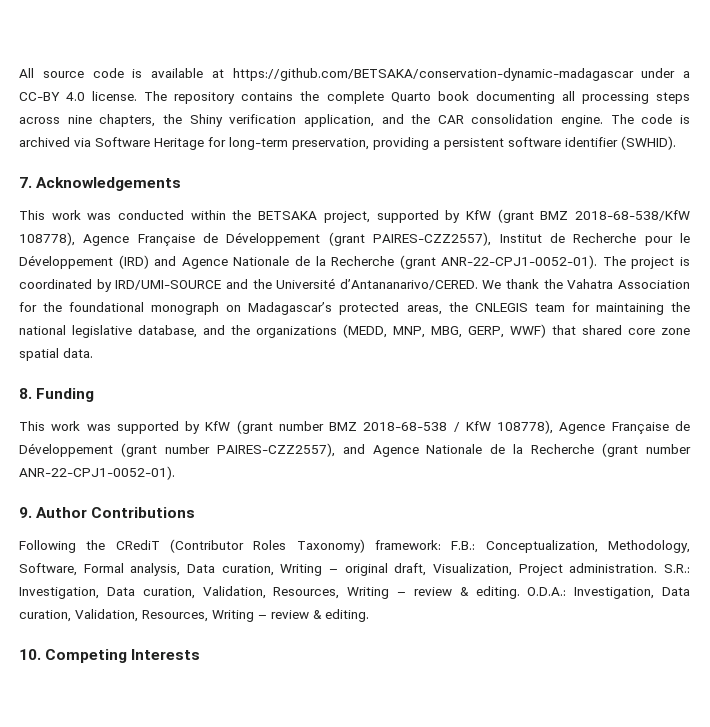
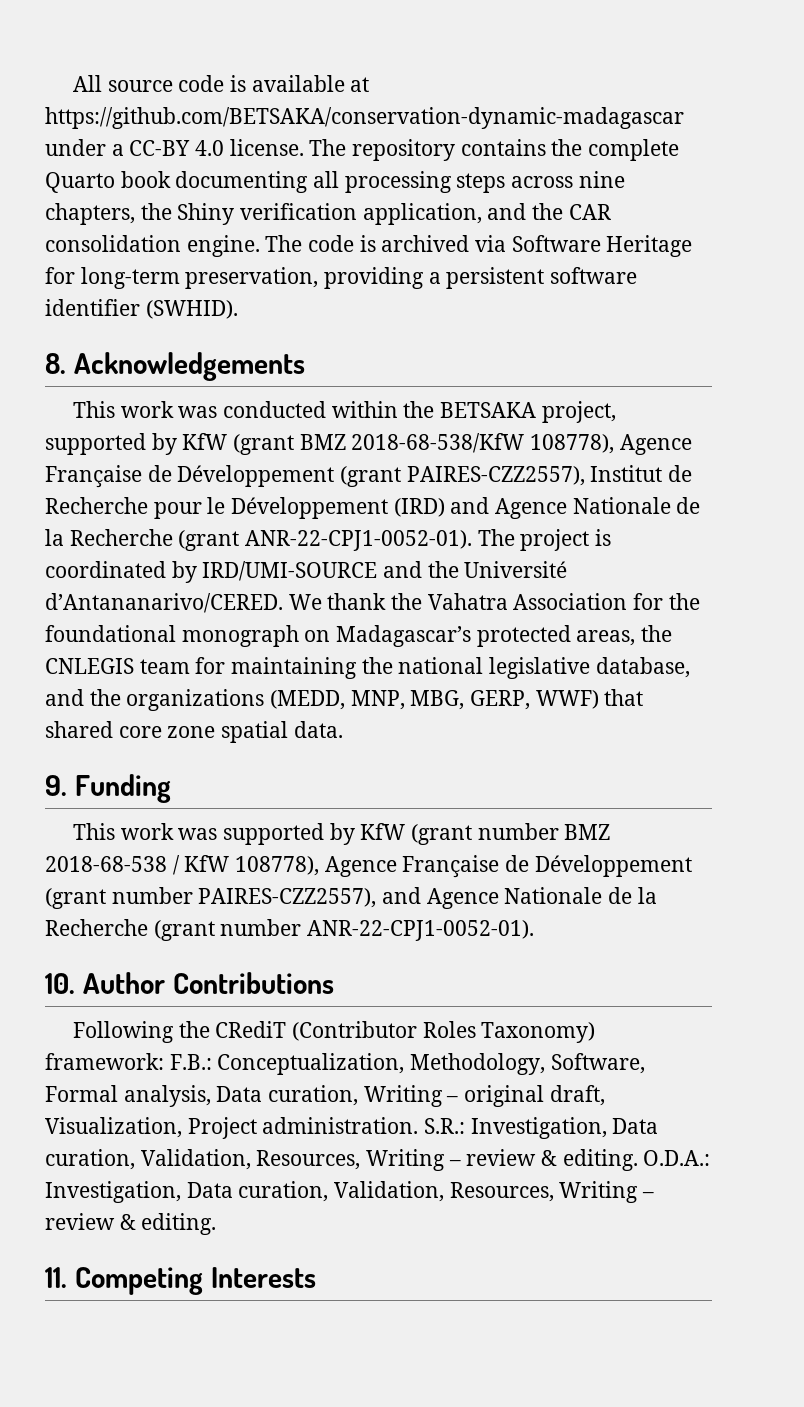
[19,177,32,188] 7. -> [45,353,66,374] 8.
[19,388,32,399] 8. -> [45,775,67,796] 9.
[19,507,32,518] 9. -> [45,973,75,994] 10.
[19,649,41,660] 10. -> [45,1267,67,1288] 11.

